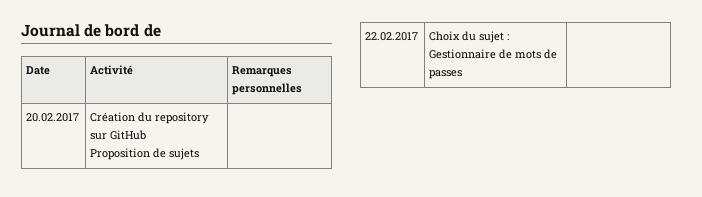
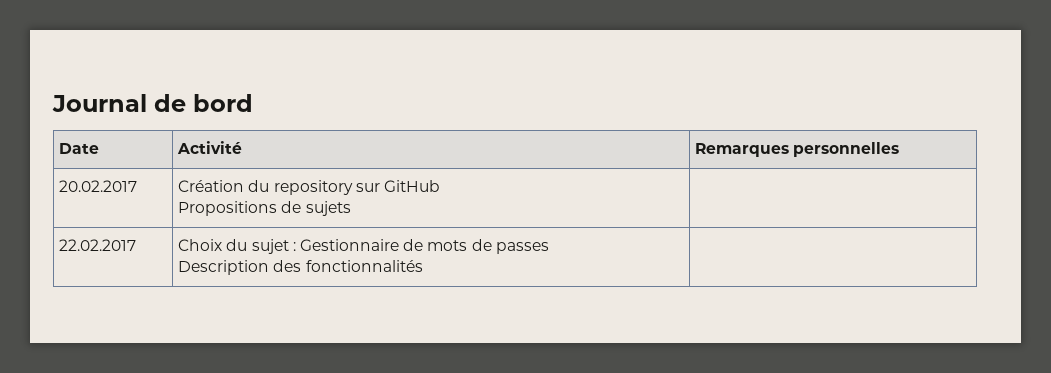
[143,24,161,37] de -> (253, 103) none
[90,148,151,160] Proposition -> [178,201,278,216] Propositions
(463, 74) none -> [178,260,423,275] // Description des fonctionnalités

